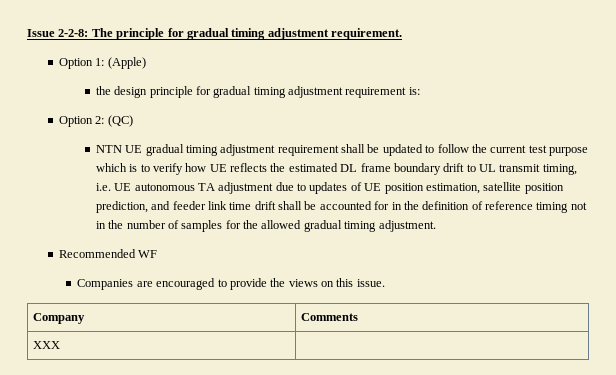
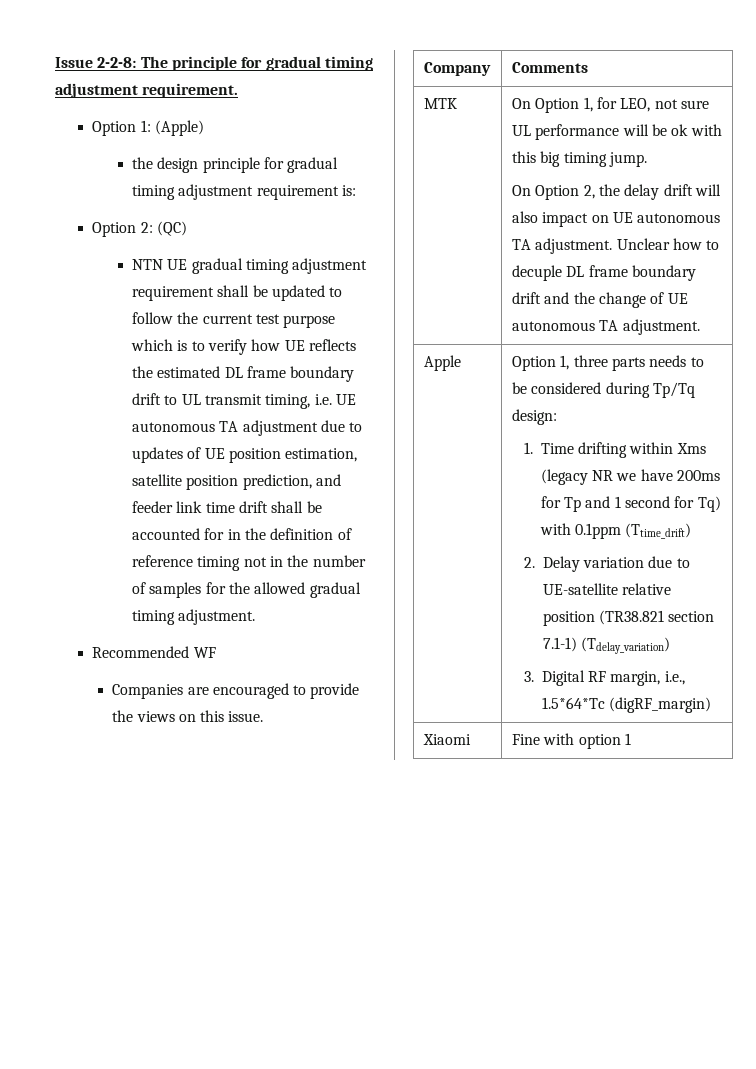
[33,341,61,349] XXX | -> [423,98,457,109] [511,97,709,113] [511,124,722,140] [511,151,647,167] [511,184,721,200] [511,211,721,227] [511,238,720,254] [511,265,696,281] [511,292,688,308] [511,319,700,335] [423,355,461,371] [511,355,704,371] [511,382,695,398] [511,409,557,425] [523,442,706,458] [540,469,721,485] [540,496,721,512] [539,523,692,539] [523,556,690,572] [542,583,672,595] [542,610,715,626] [542,637,671,654] [523,670,685,686] [541,697,712,713] [422,734,471,745] [511,733,631,749] MTK | On Option 1, for LEO, not sure UL performance will be ok with this big timing jump. // On Option 2, the delay drift will also impact on UE autonomous TA adjustment. Unclear how to decuple DL frame boundary drift and the change of UE autonomous TA adjustment. // Apple | Option 1, three parts needs to be considered during Tp/Tq design: // 1. Time drifting within Xms (legacy NR we have 200ms for Tp and 1 second for Tq) with 0.1ppm (Ttime_drift) // 2. Delay variation due to UE-satellite relative position (TR38.821 section 7.1-1) (Tdelay_variation) // 3. Digital RF margin, i.e., 1.5*64*Tc (digRF_margin) // Xiaomi | Fine with option 1

